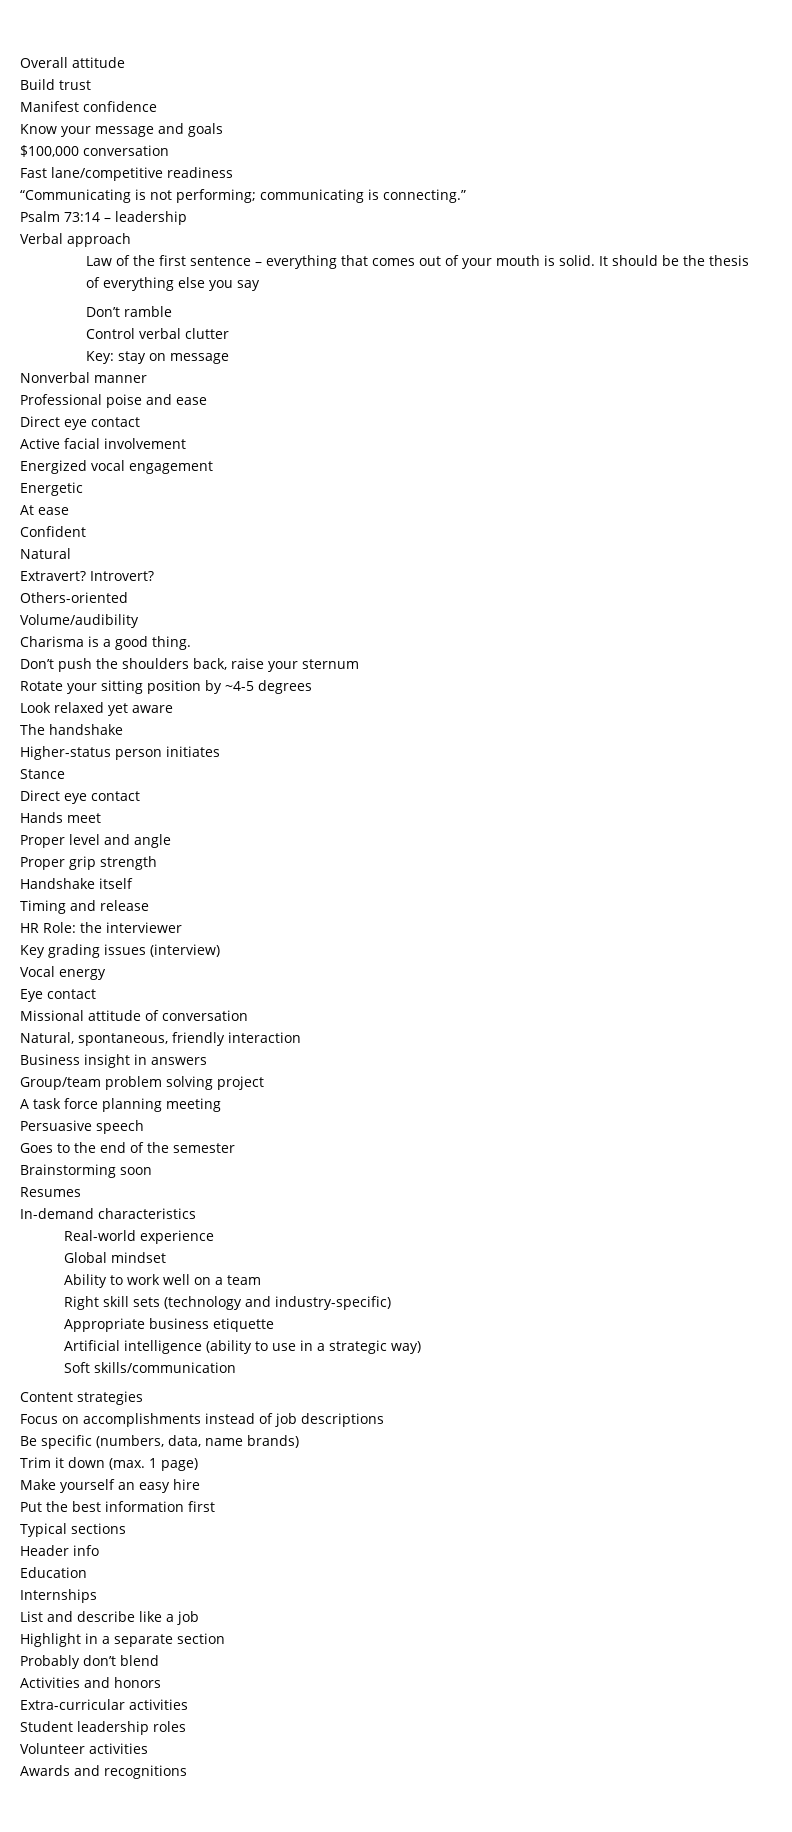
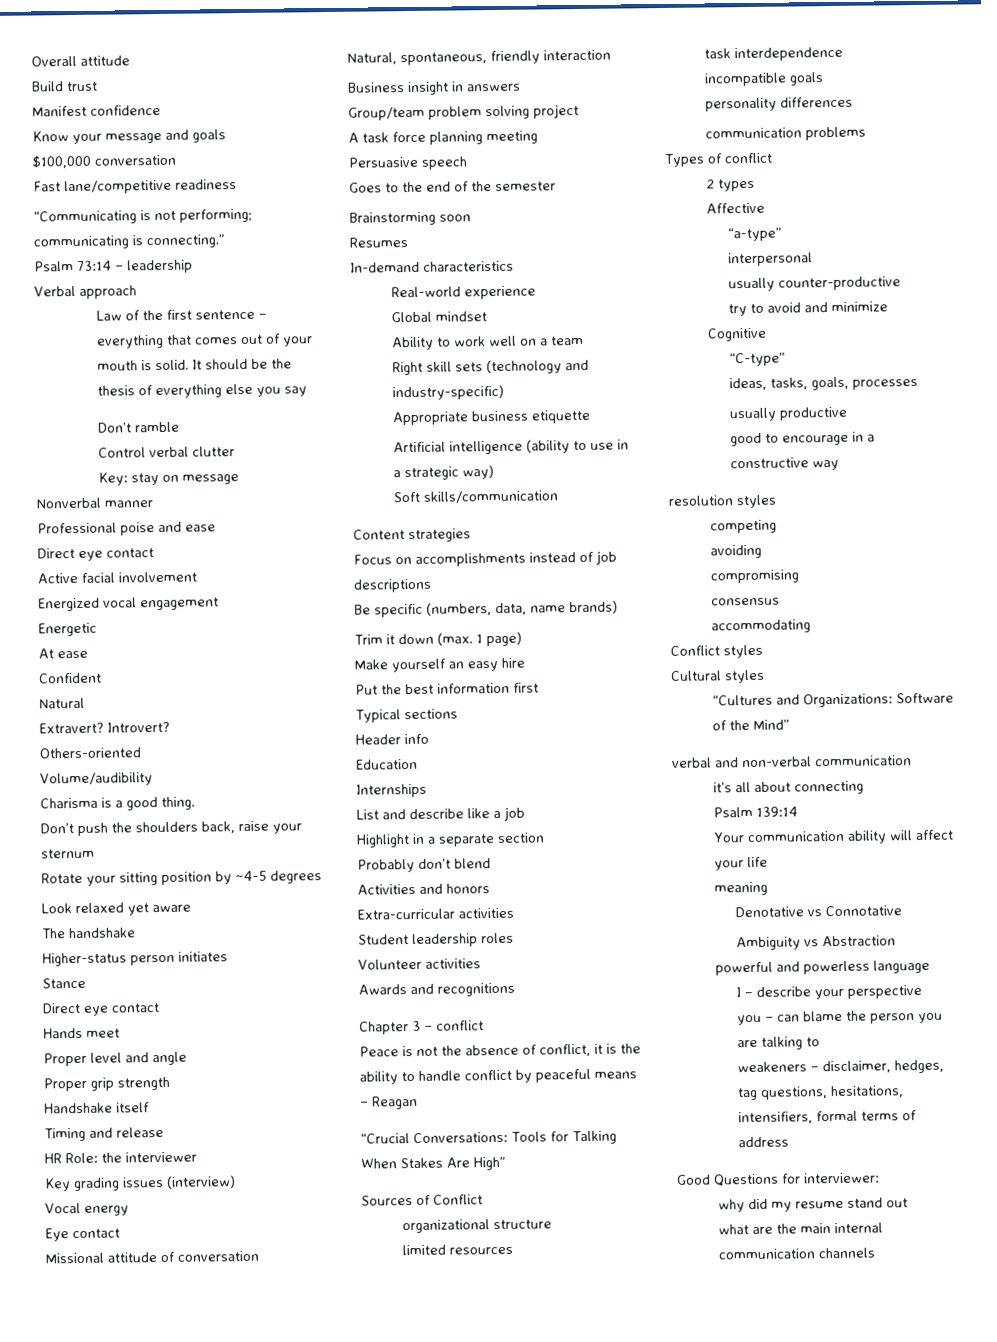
(187, 1772) none -> [359,1020,484,1035] [359,1043,641,1057] [359,1068,637,1085] [360,1095,418,1110] [360,1130,617,1145] [360,1156,506,1171] [361,1194,483,1206] [402,1219,553,1234] [402,1244,514,1256] [704,46,844,62] [704,72,825,87] [705,96,854,112] [705,126,867,141] [664,152,772,167] [706,178,756,192] [706,202,766,214] [726,227,782,242] [727,252,813,267] [727,276,901,292] [727,301,888,317] [707,327,768,342] [728,352,786,367] [728,376,918,391] [728,406,848,422] [729,431,875,447] [729,457,839,471] [668,494,777,509] [710,519,778,534] [710,544,763,559] [710,569,800,584] [711,597,781,606] [711,619,812,634] [670,644,763,659] [671,669,765,684] [712,692,955,708] [712,719,791,731] [672,755,912,768] [713,780,865,795] [713,806,799,818] [713,829,955,844] [714,856,769,871] [714,881,769,896] [734,905,902,918] [735,935,896,951] [715,959,931,976] [735,984,922,1000] [736,1010,943,1026] [736,1036,820,1050] [736,1059,944,1074] [736,1085,904,1101] [737,1110,917,1125] [737,1136,789,1148] [676,1172,880,1187] [718,1197,909,1213] [718,1222,884,1235] [718,1247,876,1260] // Chapter 3 – conflict // Peace is not the absence of conflict, it is the ability to handle conflict by peaceful means – Reagan // “Crucial Conversations: Tools for Talking When Stakes Are High” // Sources of Conflict // organizational structure // limited resources // task interdependence // incompatible goals // personality differences // communication problems // Types of conflict // 2 types // Affective // “a-type” // interpersonal // usually counter-productive // try to avoid and minimize // Cognitive // “C-type” // ideas, tasks, goals, processes // usually productive // good to encourage in a constructive way // resolution styles // competing // avoiding // compromising // consensus // accommodating // Conflict styles // Cultural styles // “Cultures and Organizations: Software of the Mind” // verbal and non-verbal communication // it’s all about connecting // Psalm 139:14 // Your communication ability will affect your life // meaning // Denotative vs Connotative // Ambiguity vs Abstraction // powerful and powerless language // I – describe your perspective // you – can blame the person you are talking to // weakeners – disclaimer, hedges, tag questions, hesitations, intensifiers, formal terms of address // Good Questions for interviewer: // why did my resume stand out // what are the main internal communication channels

